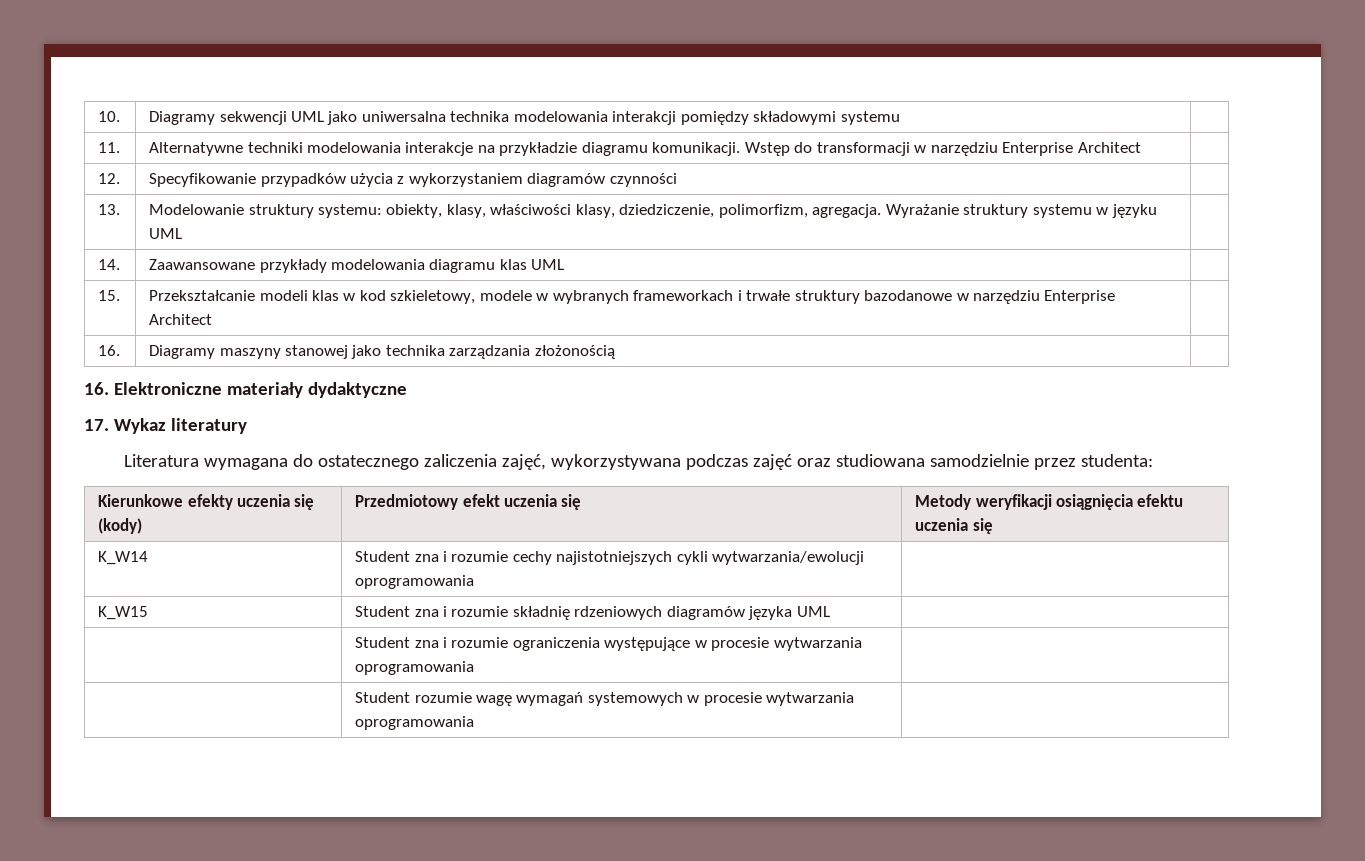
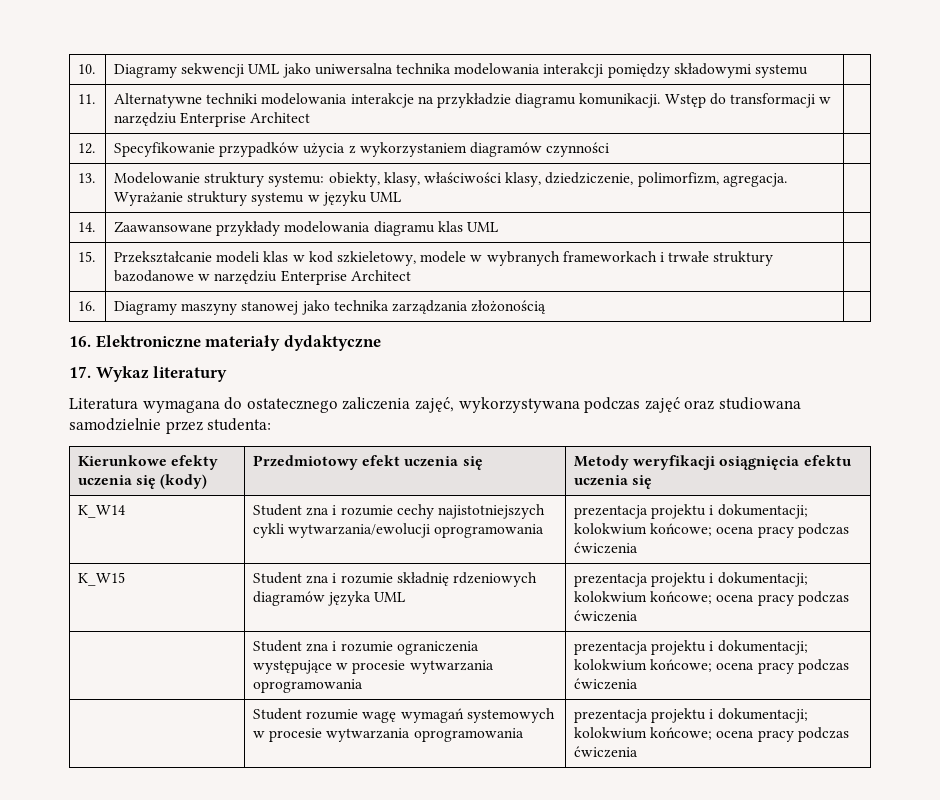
(475, 582) none -> [574,504,808,519] [574,523,849,538] [574,542,639,554] prezentacja projektu i dokumentacji; kolokwium końcowe; ocena pracy podczas ćwiczenia
(830, 611) none -> [574,572,808,587] [574,591,849,606] [574,610,639,622] prezentacja projektu i dokumentacji; kolokwium końcowe; ocena pracy podczas ćwiczenia
(475, 668) none -> [574,640,808,655] [574,659,849,674] [574,678,639,690] prezentacja projektu i dokumentacji; kolokwium końcowe; ocena pracy podczas ćwiczenia
(475, 723) none -> [574,708,808,723] [574,727,849,742] [574,746,639,758] prezentacja projektu i dokumentacji; kolokwium końcowe; ocena pracy podczas ćwiczenia

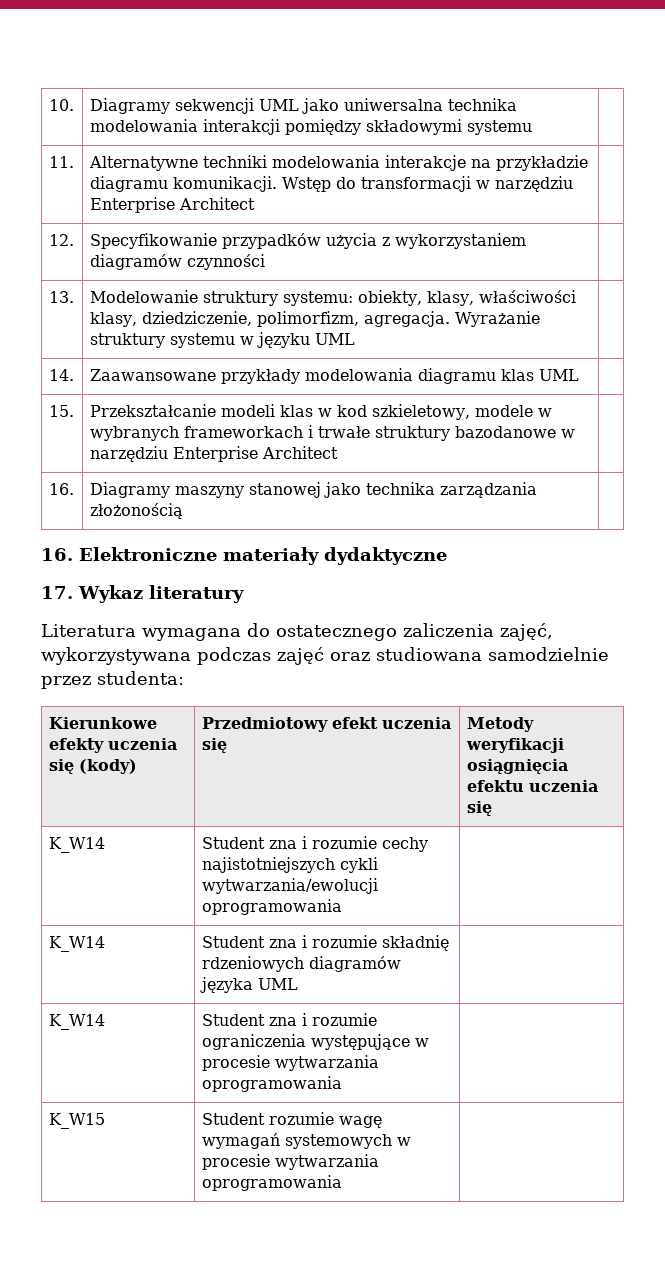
[574,504,808,519] [574,523,849,538] [574,542,639,554] [78,572,126,586] prezentacja projektu i dokumentacji; kolokwium końcowe; ocena pracy podczas ćwiczenia // K_W15 -> [48,936,105,952] // K_W14
[574,572,808,587] [574,591,849,606] [574,610,639,622] prezentacja projektu i dokumentacji; kolokwium końcowe; ocena pracy podczas ćwiczenia // -> [48,1014,105,1030] // K_W14
[574,640,808,655] [574,659,849,674] [574,678,639,690] prezentacja projektu i dokumentacji; kolokwium końcowe; ocena pracy podczas ćwiczenia // -> [48,1113,105,1129] // K_W15
[574,708,808,723] [574,727,849,742] [574,746,639,758] prezentacja projektu i dokumentacji; kolokwium końcowe; ocena pracy podczas ćwiczenia -> (342, 1183) none

